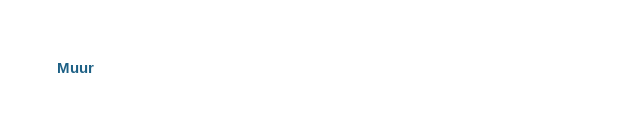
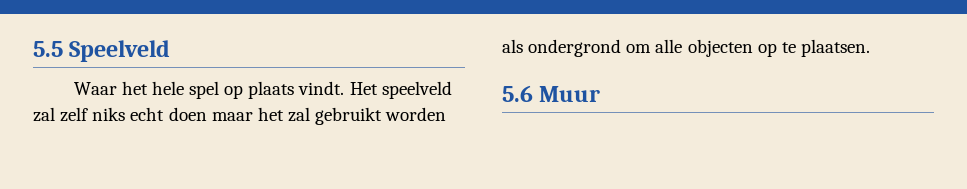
(57, 68) none -> [33,40,171,62] [73,81,452,99] [33,107,447,125] [502,39,870,57] [502,85,533,102] 5.5 Speelveld // Waar het hele spel op plaats vindt. Het speelveld zal zelf niks echt doen maar het zal gebruikt worden als ondergrond om alle objecten op te plaatsen. // 5.6

